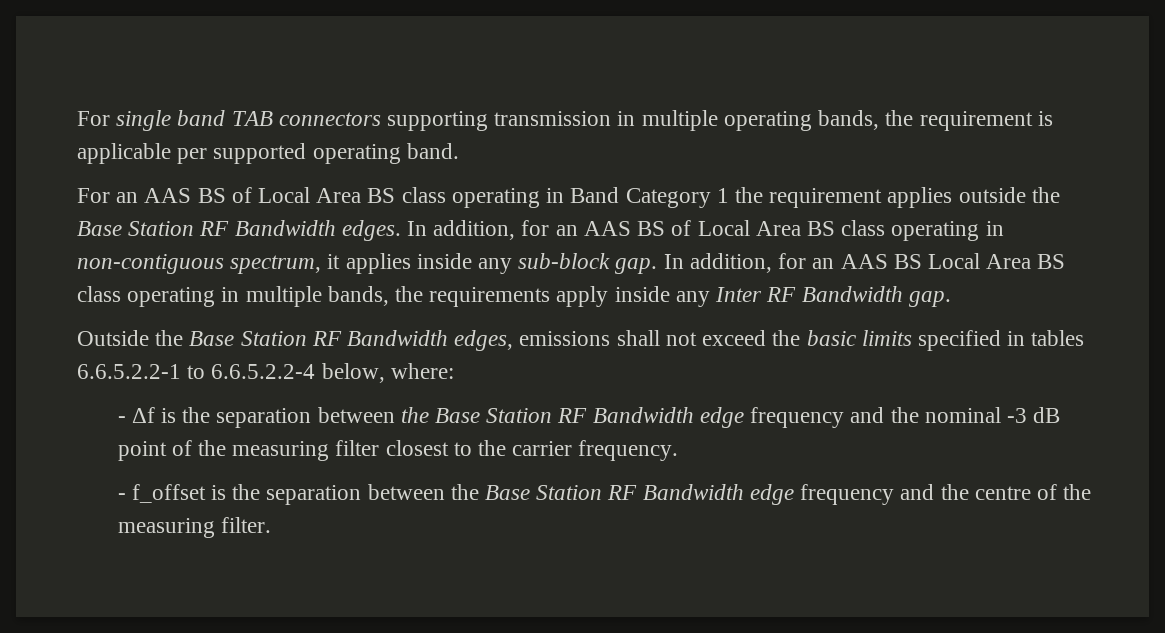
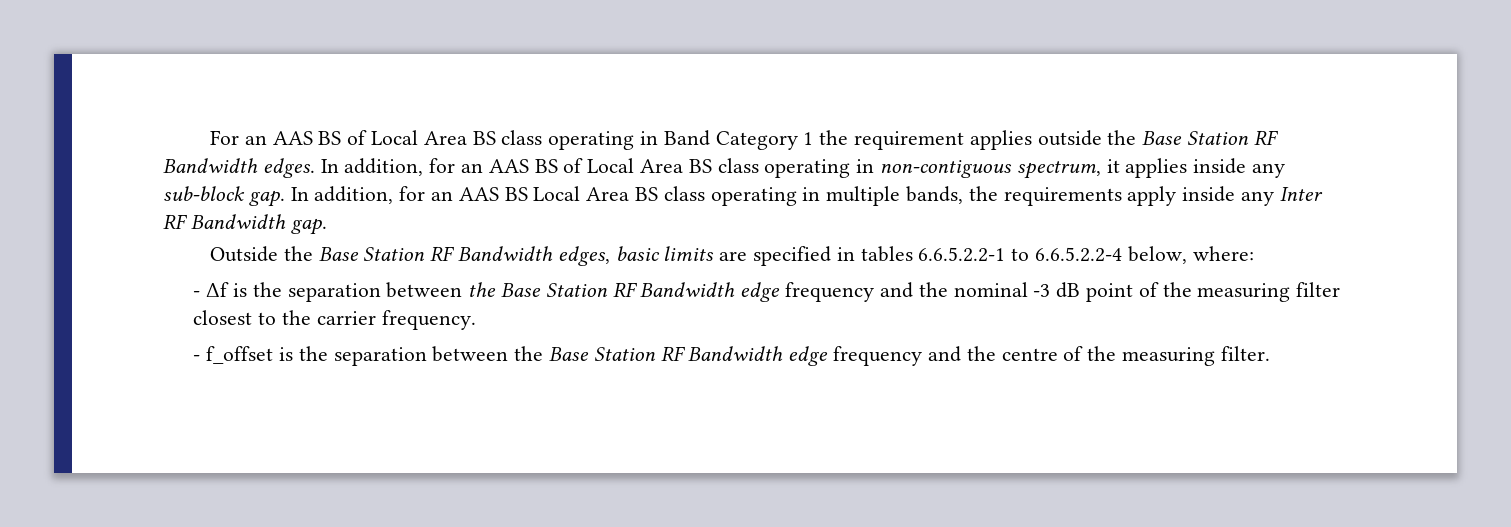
[77,110,1053,131] [77,143,459,164] [77,188,110,203] For single band TAB connectors supporting transmission in multiple operating bands, the requirement is applicable per supported operating band. // For -> [209,130,239,145] For
[519,330,801,346] emissions shall not exceed the -> (610, 256) none
(912, 338) none -> [719,251,748,261] are

